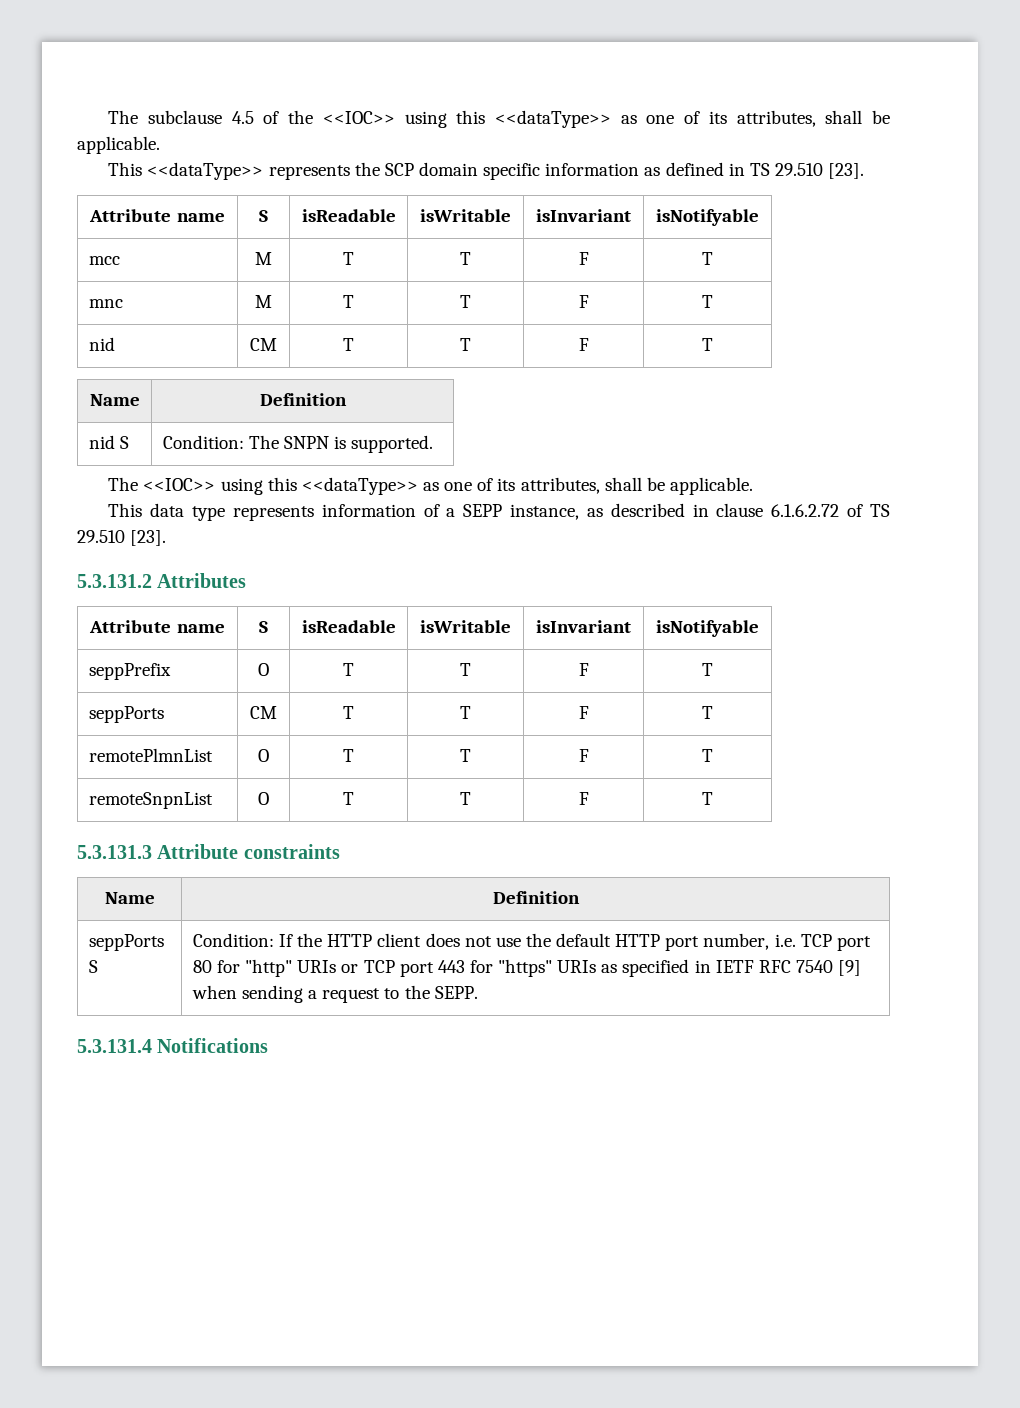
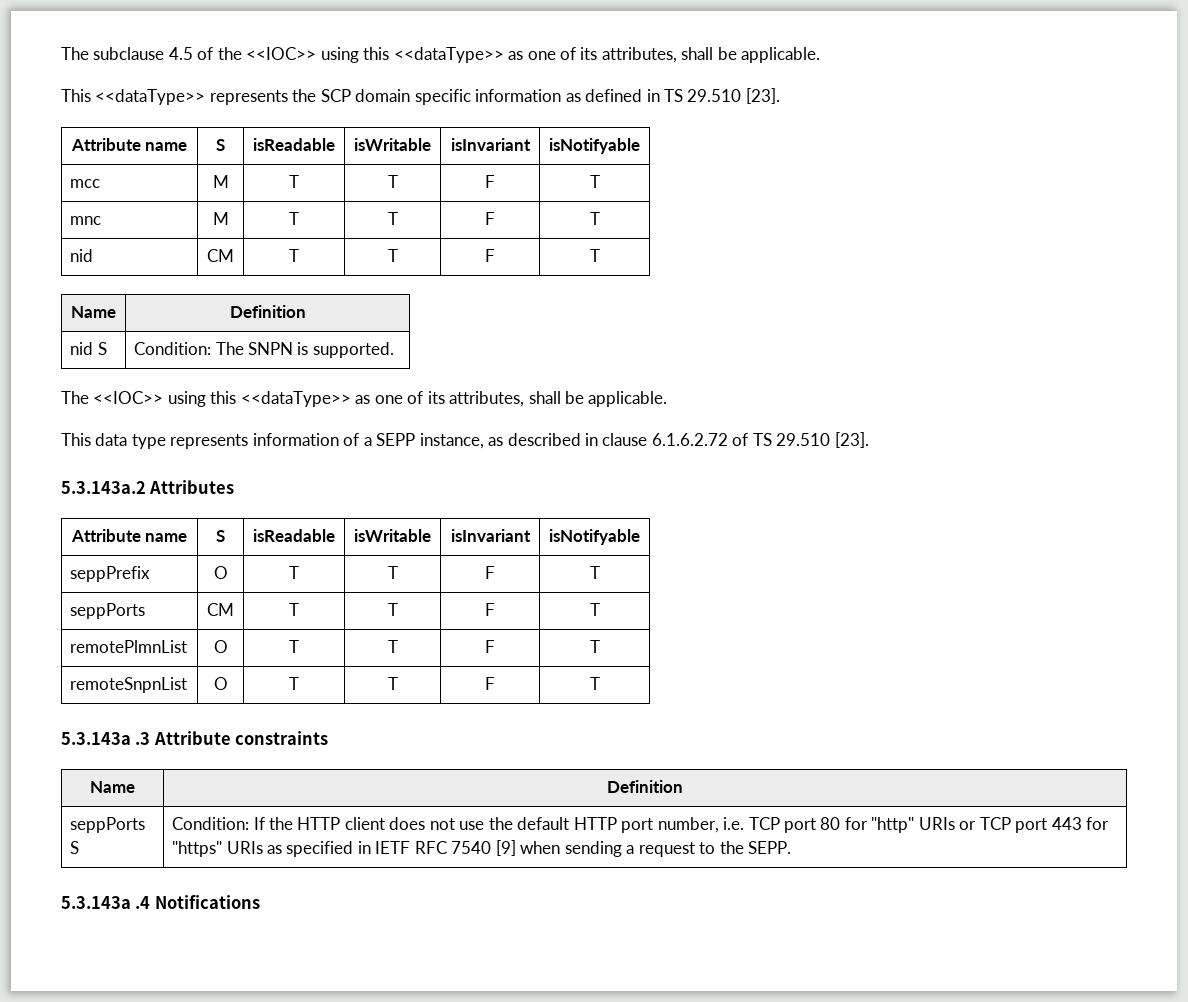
[77,574,152,588] 5.3.131.2 -> [61,481,146,494] 5.3.143a.2
[77,845,152,859] 5.3.131.3 -> [61,732,151,745] 5.3.143a .3
[77,1039,152,1053] 5.3.131.4 -> [61,896,151,909] 5.3.143a .4

